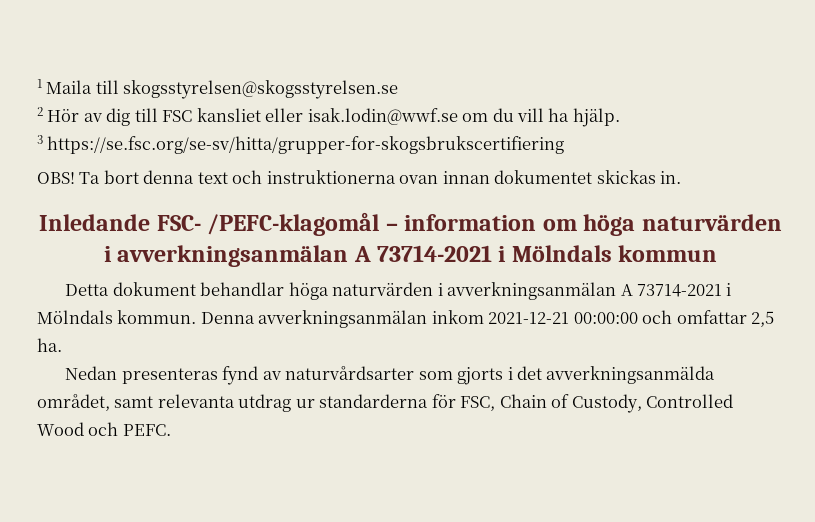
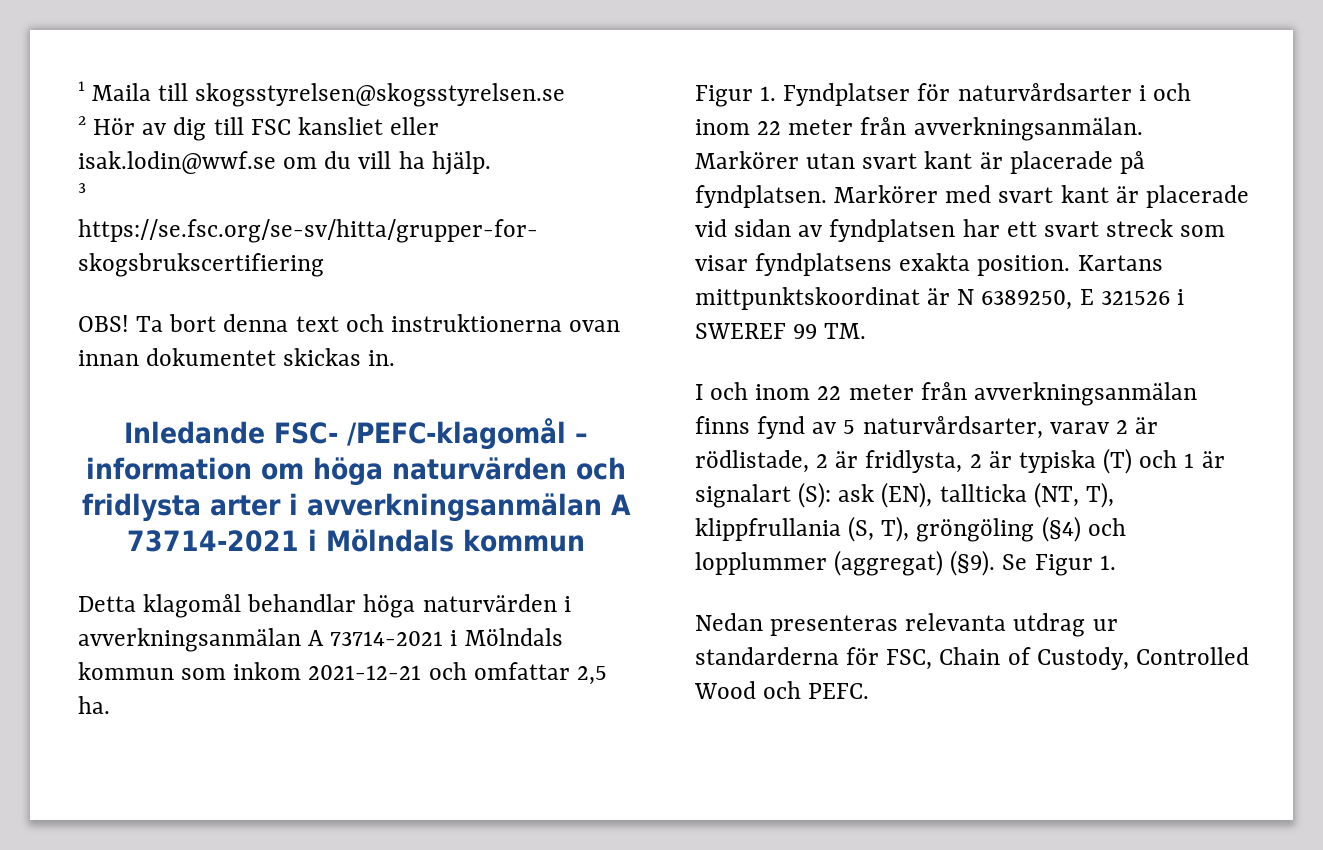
(782, 222) none -> [576,457,626,480] [81,493,281,522] och fridlysta arter
[112,282,196,296] dokument -> [143,594,242,618] klagomål
[117,310,428,328] kommun. Denna avverkningsanmälan -> [78,662,227,680] kommun som
[573,312,638,324] 00:00:00 -> (422, 672) none
[65,366,716,385] [37,394,154,411] Nedan presenteras fynd av naturvårdsarter som gjorts i det avverkningsanmälda området, samt -> [695,83,1191,107] [695,117,1143,141] [695,151,1145,174] [695,185,1249,208] [695,219,1226,242] [695,253,1163,276] [695,287,1184,310] [695,323,867,339] [695,382,1197,406] [695,416,1159,439] [695,448,1225,474] [695,482,1114,508] [695,516,1126,542] [695,550,1116,576] [695,613,899,636] Figur 1. Fyndplatser för naturvårdsarter i och inom 22 meter från avverkningsanmälan. Markörer utan svart kant är placerade på fyndplatsen. Markörer med svart kant är placerade vid sidan av fyndplatsen har ett svart streck som visar fyndplatsens exakta position. Kartans mittpunktskoordinat är N 6389250, E 321526 i SWEREF 99 TM. // I och inom 22 meter från avverkningsanmälan finns fynd av 5 naturvårdsarter, varav 2 är rödlistade, 2 är fridlysta, 2 är typiska (T) och 1 är signalart (S): ask (EN), tallticka (NT, T), klippfrullania (S, T), gröngöling (§4) och lopplummer (aggregat) (§9). Se Figur 1. // Nedan presenteras

